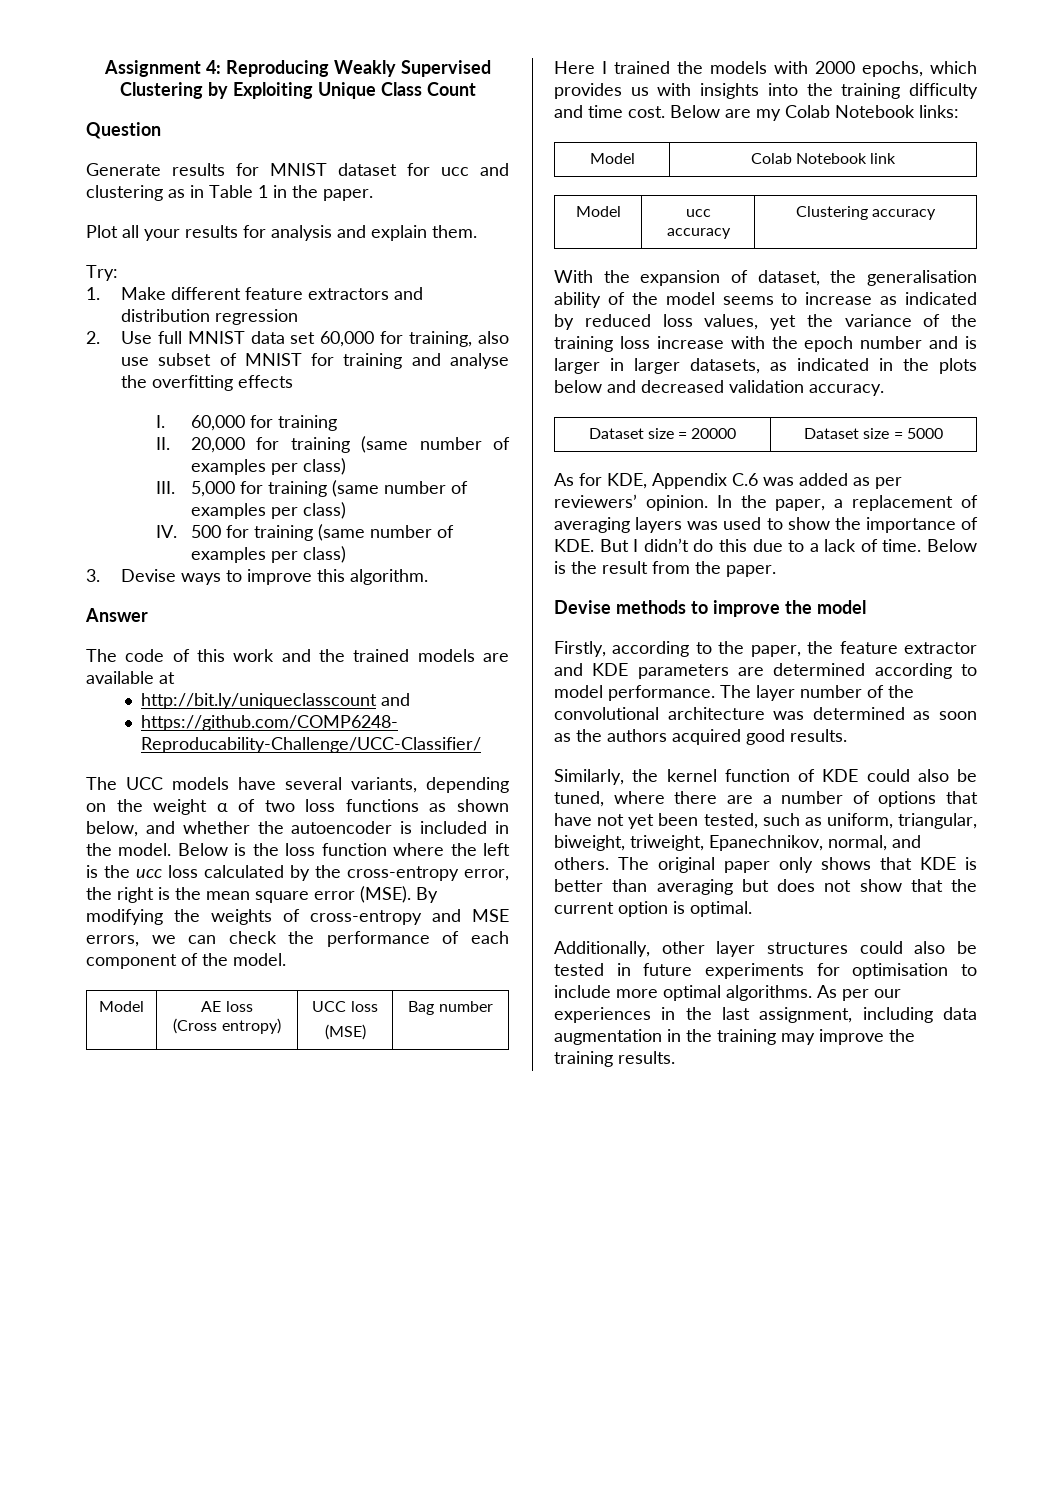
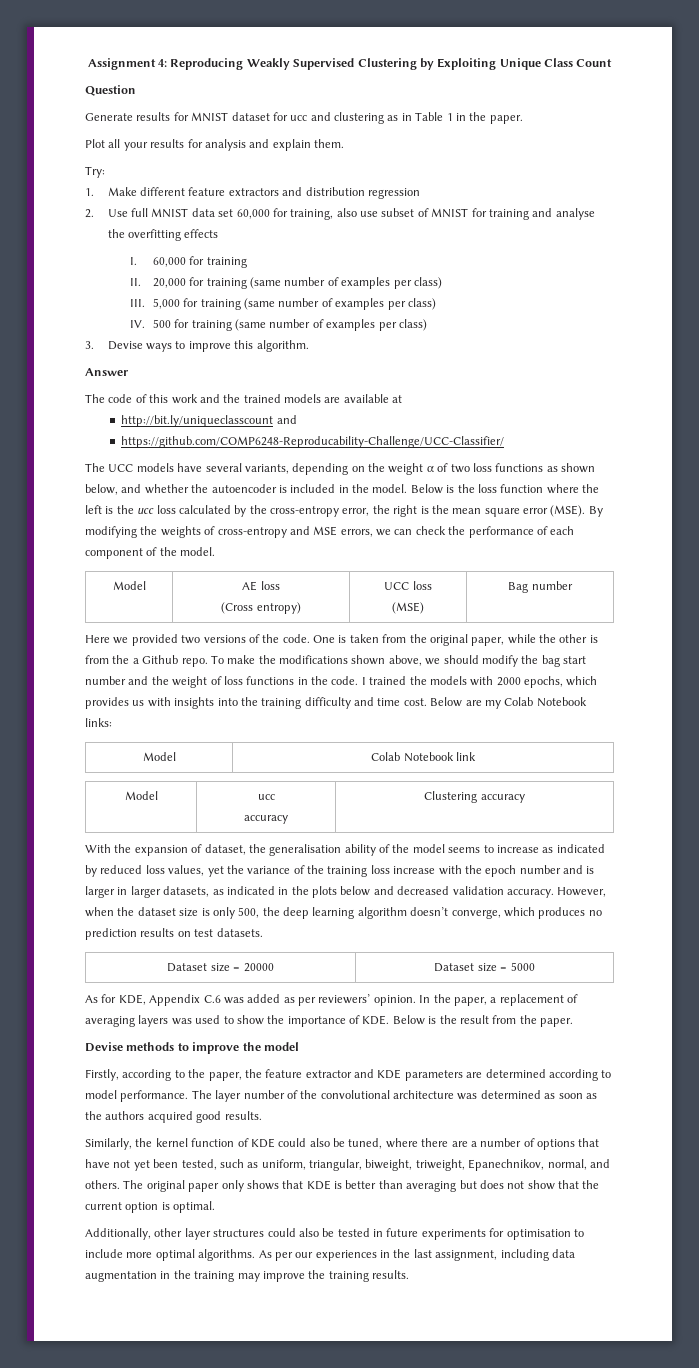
(595, 67) none -> [113,634,598,646] [85,655,586,667] [85,676,359,688] we provided two versions of the code. One is taken from the original paper, while the other is from the a Github repo. To make the modifications shown above, we should modify the bag start number and the weight of loss functions in the code.
(884, 390) none -> [557,887,607,897] [85,907,602,919] [85,928,263,940] However, when the dataset size is only 500, the deep learning algorithm doesn’t converge, which produces no prediction results on test datasets.
[599,538,922,552] But I didn’t do this due to a lack of time. -> (390, 1020) none

